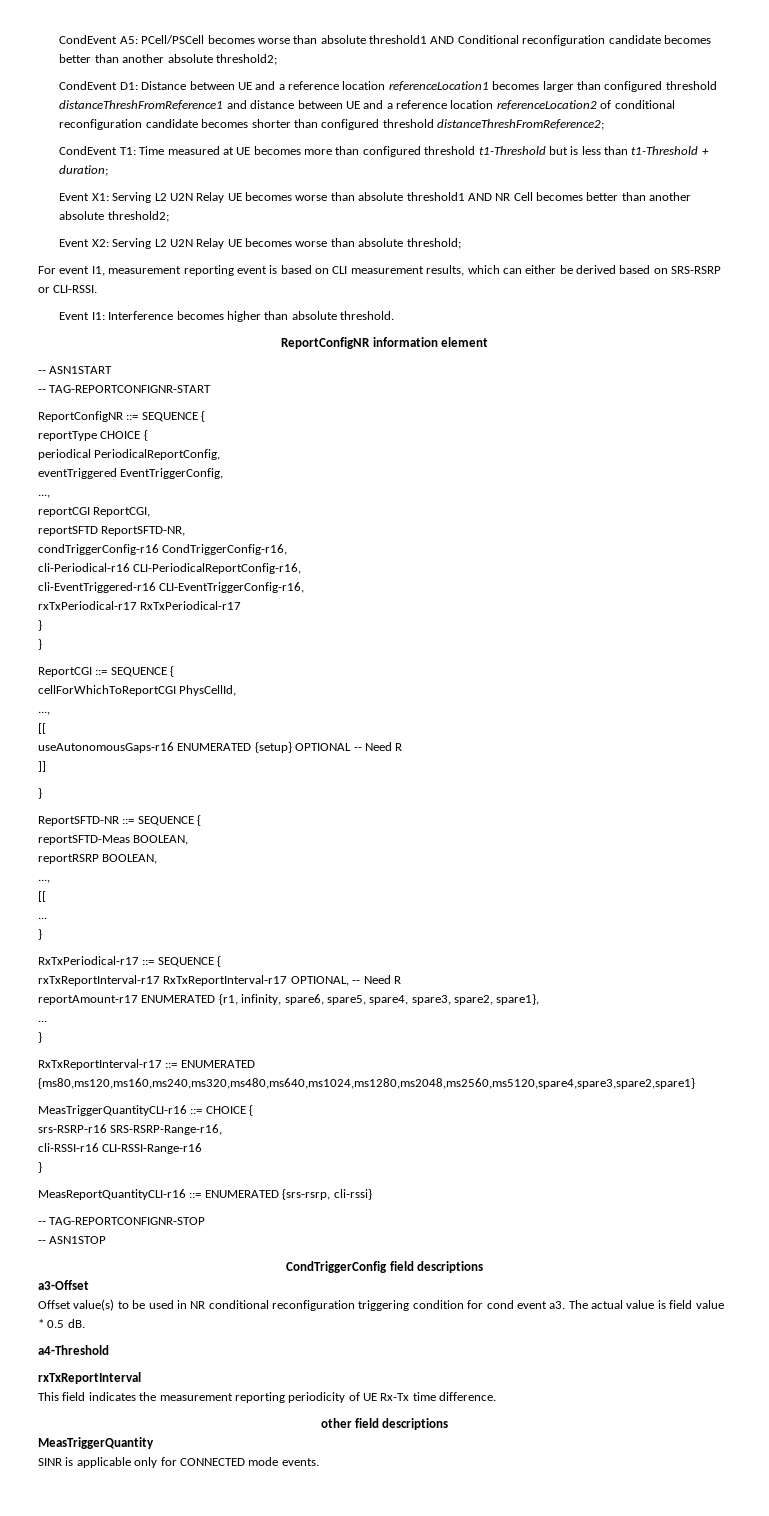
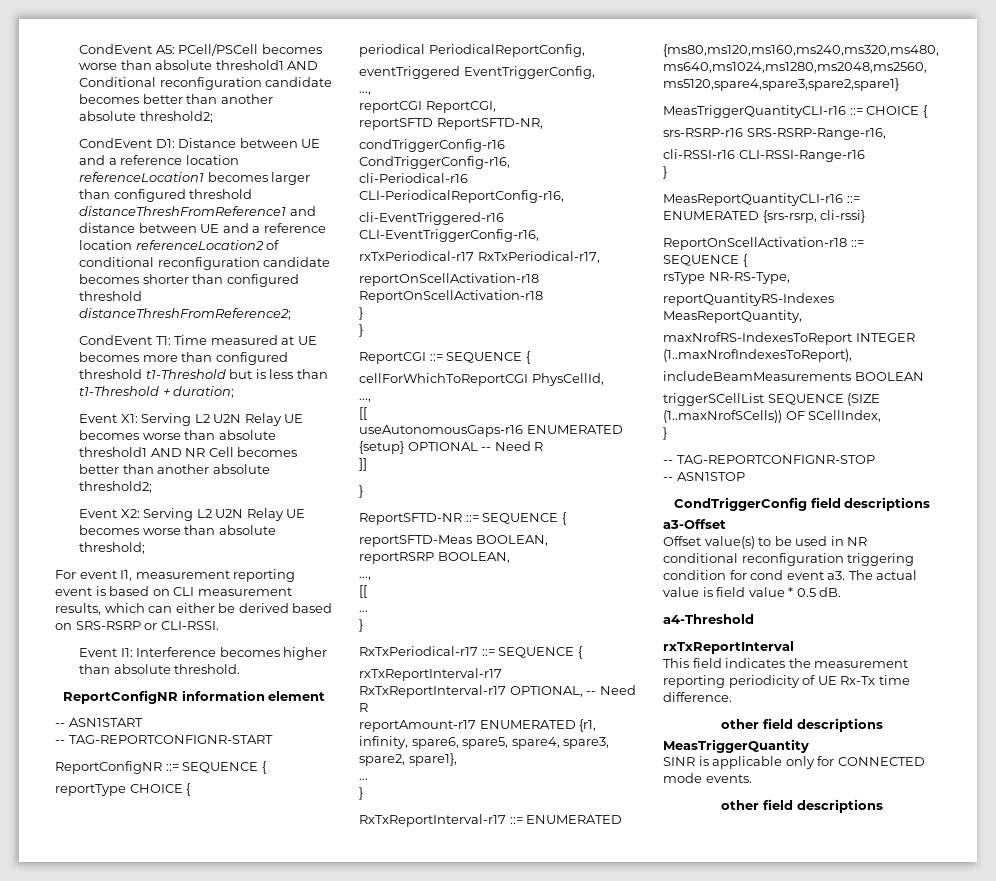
[140,601,242,610] RxTxPeriodical-r17 -> [477,251,600,263] [359,273,539,286] [359,290,543,303] RxTxPeriodical-r17, // reportOnScellActivation-r18 ReportOnScellActivation-r18
(372, 1194) none -> [663,237,864,250] [663,254,748,267] [663,272,790,284] [663,293,834,306] [663,310,802,323] [663,332,915,345] [663,349,852,362] [663,371,924,381] [663,393,881,406] [663,410,882,423] [663,427,667,440] // ReportOnScellActivation-r18 ::= SEQUENCE { // rsType NR-RS-Type, // reportQuantityRS-Indexes MeasReportQuantity, // maxNrofRS-IndexesToReport INTEGER (1..maxNrofIndexesToReport), // includeBeamMeasurements BOOLEAN // triggerSCellList SEQUENCE (SIZE (1..maxNrofSCells)) OF SCellIndex, // }
(319, 1462) none -> [721,799,883,813] // other field descriptions

